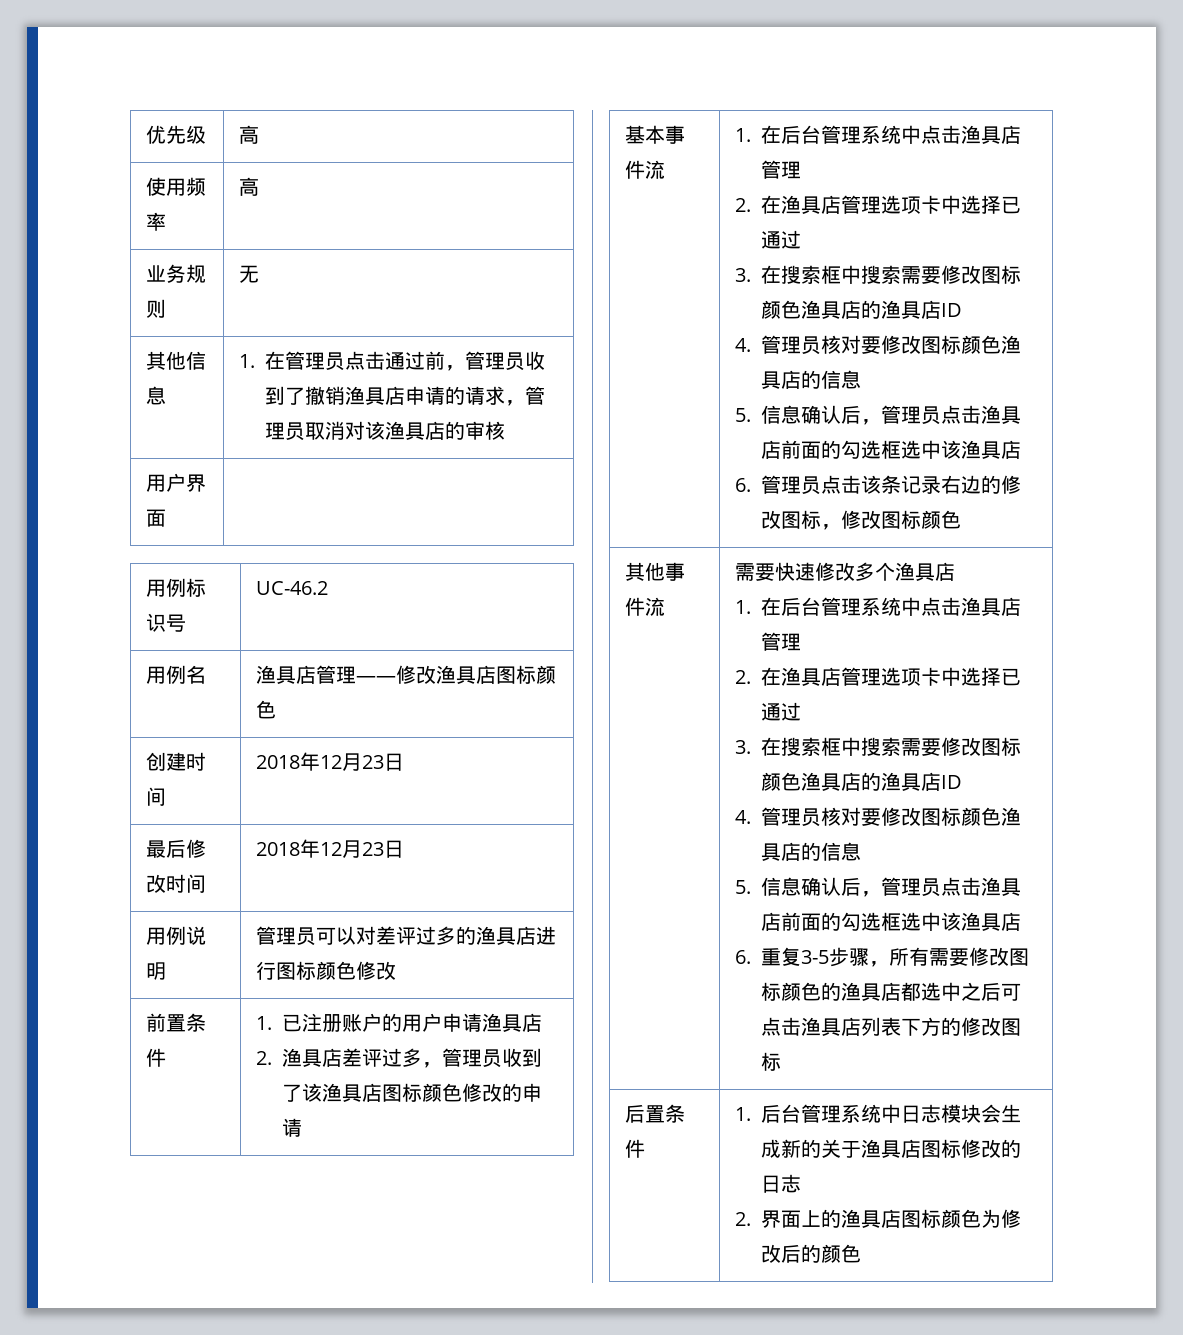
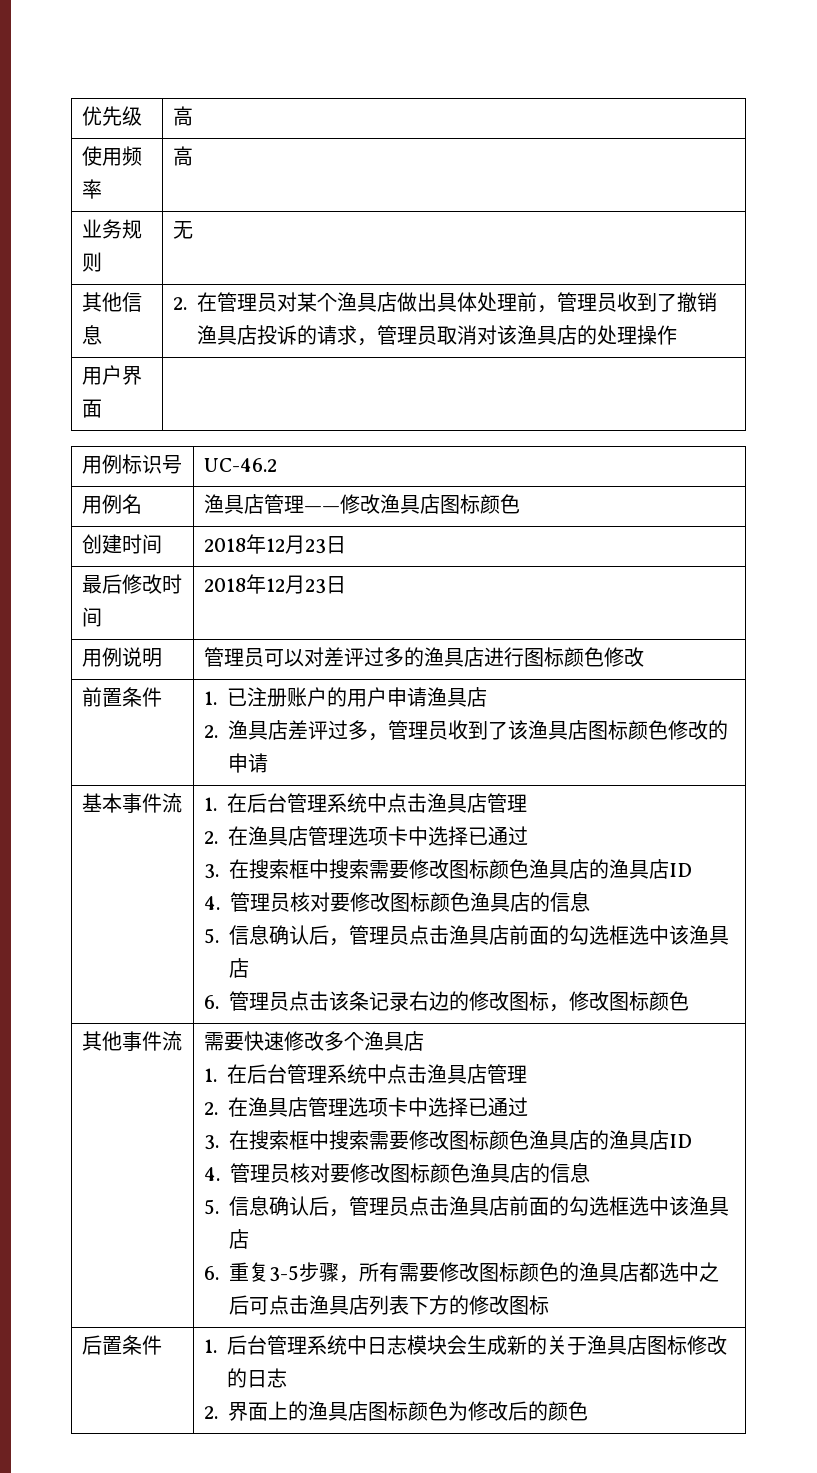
[238,354,255,368] 1. -> [173,297,188,310] 2.
[344,351,425,370] 点击通过 -> [277,292,518,312] 对某个渔具店做出具体处理
[404,386,445,405] 申请 -> [257,325,298,345] 投诉
[464,421,505,440] 审核 -> [597,325,678,345] 处理操作

